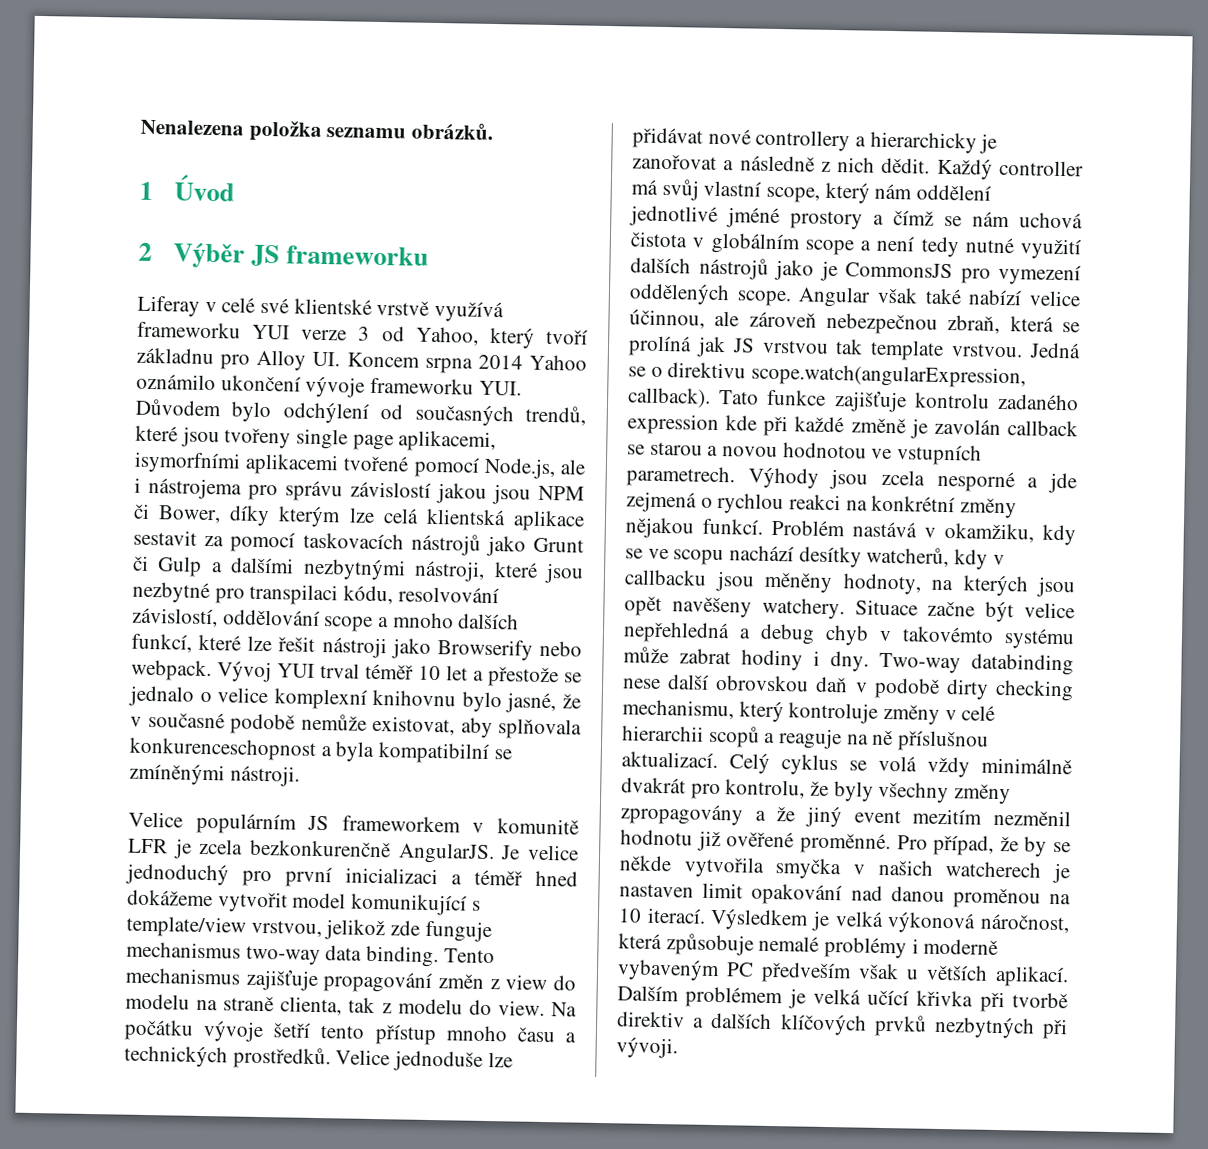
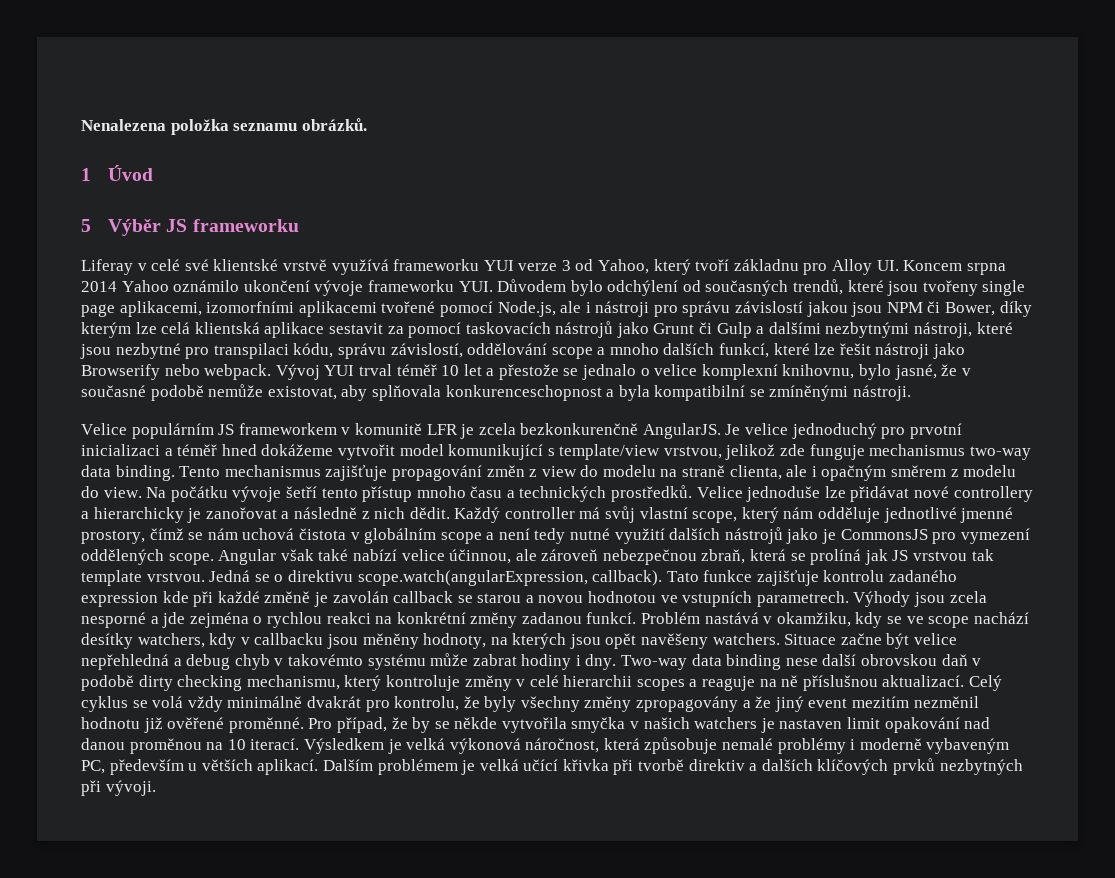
[138,242,152,261] 2 -> [81,219,91,232] 5
[134,451,241,474] isymorfními -> [206,301,295,313] izomorfními
[148,477,242,500] nástrojema -> [595,301,650,317] nástroji
[397,586,499,604] resolvování -> [337,343,386,359] správu
[372,689,457,707] knihovnu -> [782,364,855,379] knihovnu,
[285,866,332,888] první -> [909,423,962,439] prvotní
[348,997,376,1014] tak -> [786,465,947,481] ale i opačným směrem
[916,184,992,201] [629,205,884,230] oddělení jednotlivé jméné prostory a -> [818,507,1014,523] [81,530,145,544] odděluje jednotlivé jmenné prostory,
[626,491,697,513] zejmená -> [189,612,249,628] zejména
[625,517,694,539] nějakou -> [521,612,582,624] zadanou
[673,549,725,566] scopu -> [928,616,970,628] scope
[866,546,950,568] watcherů, -> [137,633,205,648] watchers,
[761,597,845,620] watchery. -> [712,633,780,645] watchers.
[971,653,1074,676] databinding -> [691,654,782,670] data binding
[707,725,760,748] scopů -> [636,679,685,691] scopes
[945,861,1042,878] watcherech -> [694,717,758,729] watchers
[726,961,899,984] PC předveším však -> [81,759,184,775] PC, především

